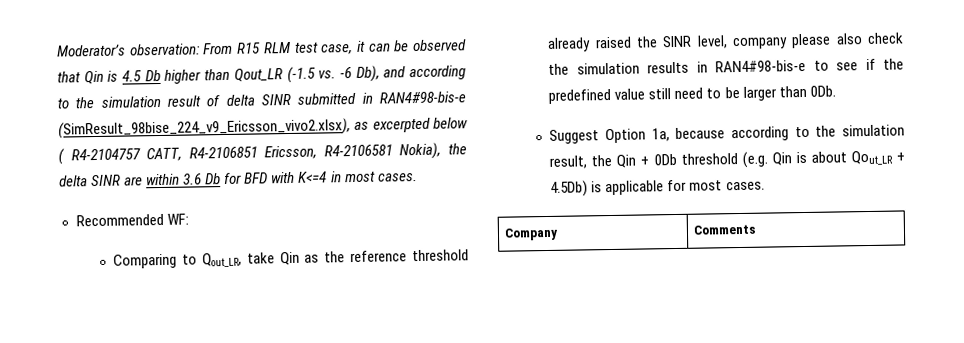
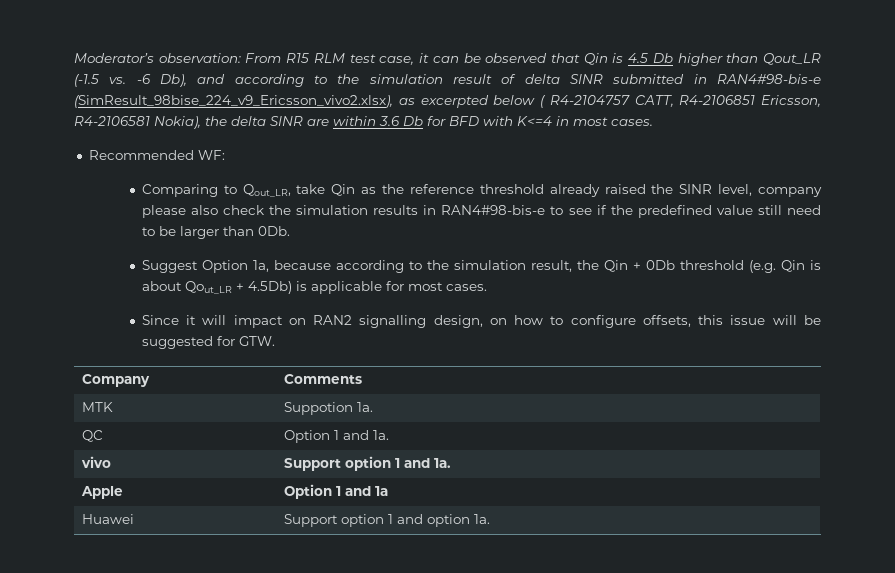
[504,227,560,241] [693,224,757,235] // Company | Comments -> [141,315,821,328] [141,336,275,349] [82,374,151,387] [284,374,363,384] [82,402,114,412] [284,402,374,415] [82,430,104,442] [284,430,390,443] [81,456,112,468] [284,456,452,471] [81,486,124,499] [284,484,389,499] [82,514,135,524] [284,514,491,527] // Since it will impact on RAN2 signalling design, on how to configure offsets, this issue will be suggested for GTW. // Company | Comments // MTK | Suppotion 1a. // QC | Option 1 and 1a. // vivo | Support option 1 and 1a. // Apple | Option 1 and 1a // Huawei | Support option 1 and option 1a.

